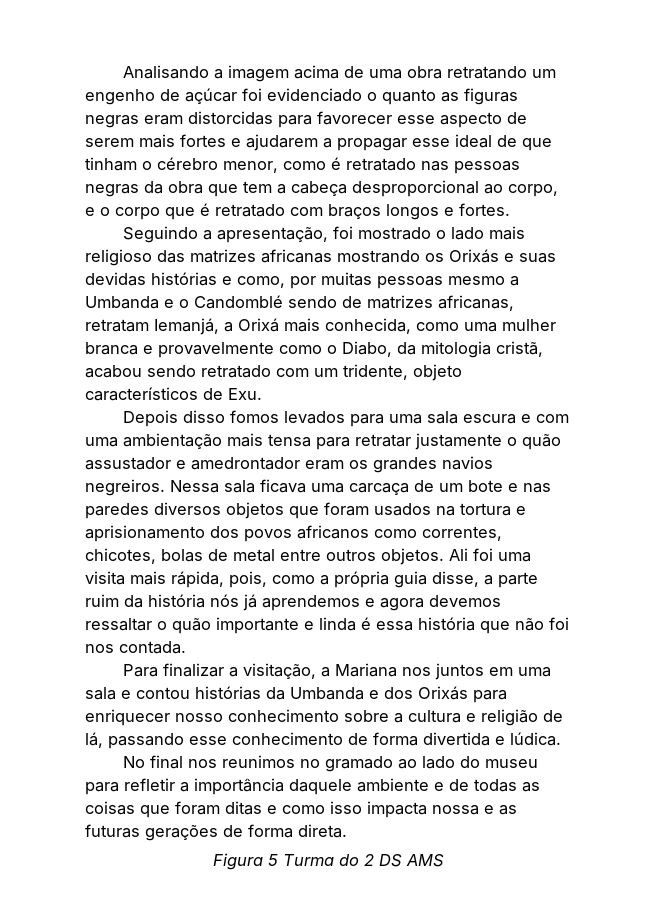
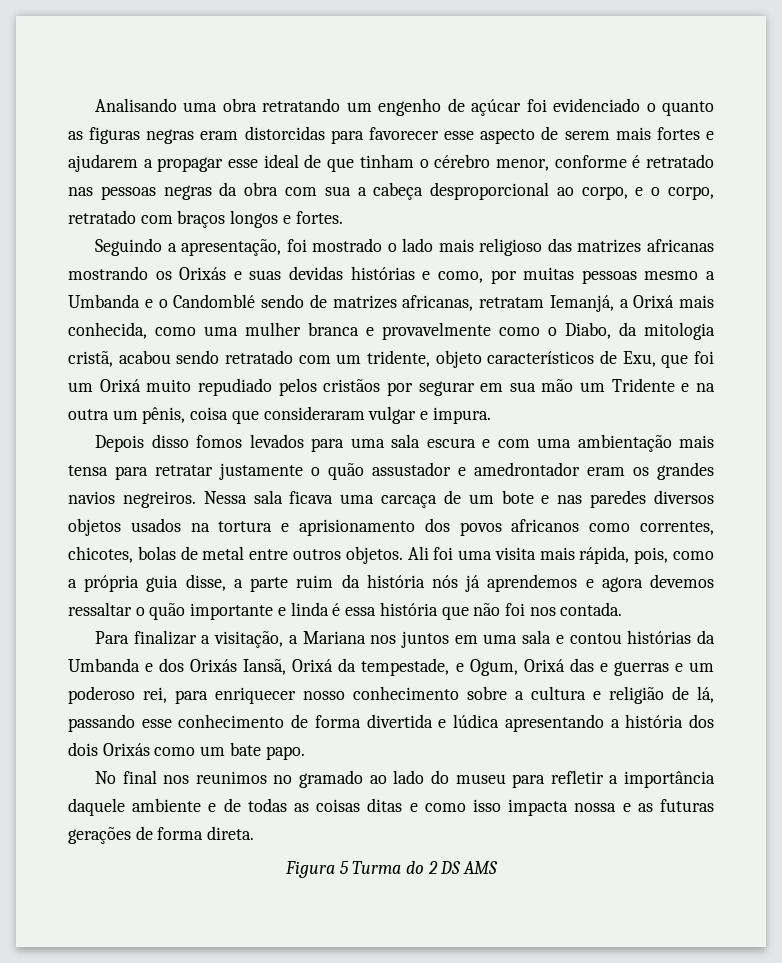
[214,65,365,82] a imagem acima de -> (178, 105) none
[283,161,326,170] como -> [554,155,627,168] conforme
[208,181,272,197] que tem -> [284,186,351,196] com sua
[115,203,210,220] corpo que é -> [668,186,715,200] corpo,
[228,388,262,400] Exu. -> [622,351,714,368] [68,378,715,396] [68,406,491,424] Exu, que foi um Orixá muito repudiado pelos cristãos por segurar em sua mão um Tridente e na outra um pênis, coisa que consideraram vulgar e impura.
[289,502,369,519] que foram -> (121, 527) none
(468, 693) none -> [243,658,715,676] [68,686,167,704] Iansã, Orixá da tempestade, e Ogum, Orixá das e guerras e um poderoso rei,
[510,732,561,746] lúdica. -> [453,714,715,732] [68,742,305,760] lúdica apresentando a história dos dois Orixás como um bate papo.
[140,801,220,818] que foram -> (361, 805) none

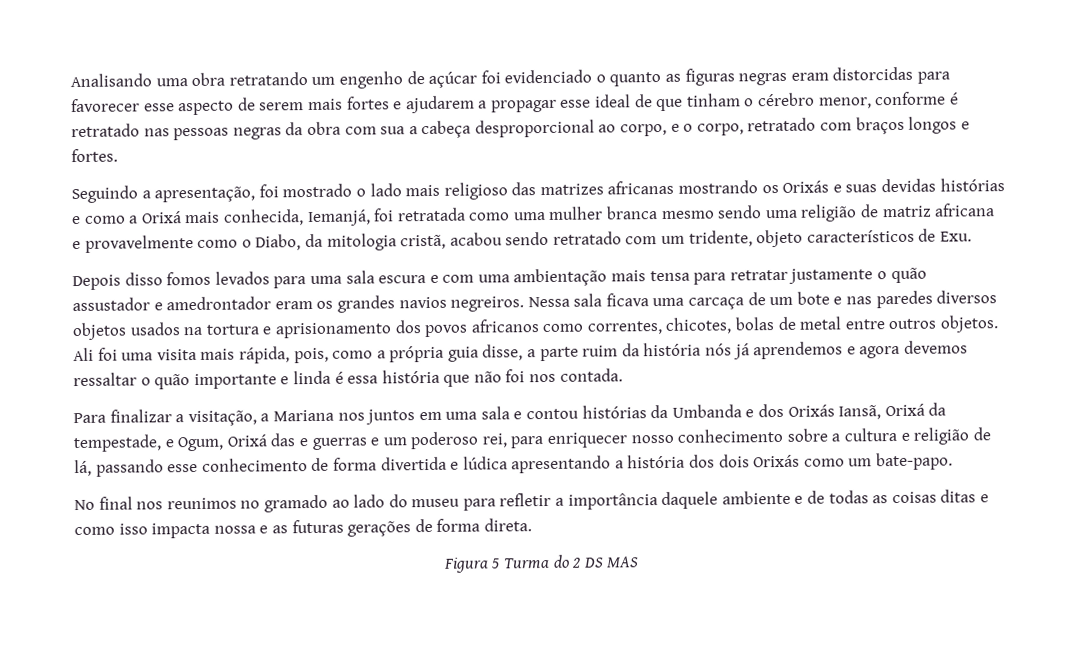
[437,267,716,284] [68,294,614,312] como, por muitas pessoas mesmo a Umbanda e o Candomblé sendo de matrizes africanas, retratam Iemanjá, -> [84,215,126,224] como
(147, 330) none -> [306,207,466,227] Iemanjá, foi retratada
(359, 329) none -> [660,203,996,222] mesmo sendo uma religião de matriz africana
[622,351,714,368] [68,378,715,396] [68,406,491,424] Exu, que foi um Orixá muito repudiado pelos cristãos por segurar em sua mão um Tridente e na outra um pênis, coisa que consideraram vulgar e impura. -> [940,231,973,242] Exu.
[229,742,305,760] bate papo. -> [876,452,954,471] bate-papo.
[463,861,499,874] AMS -> [606,556,640,568] MAS

